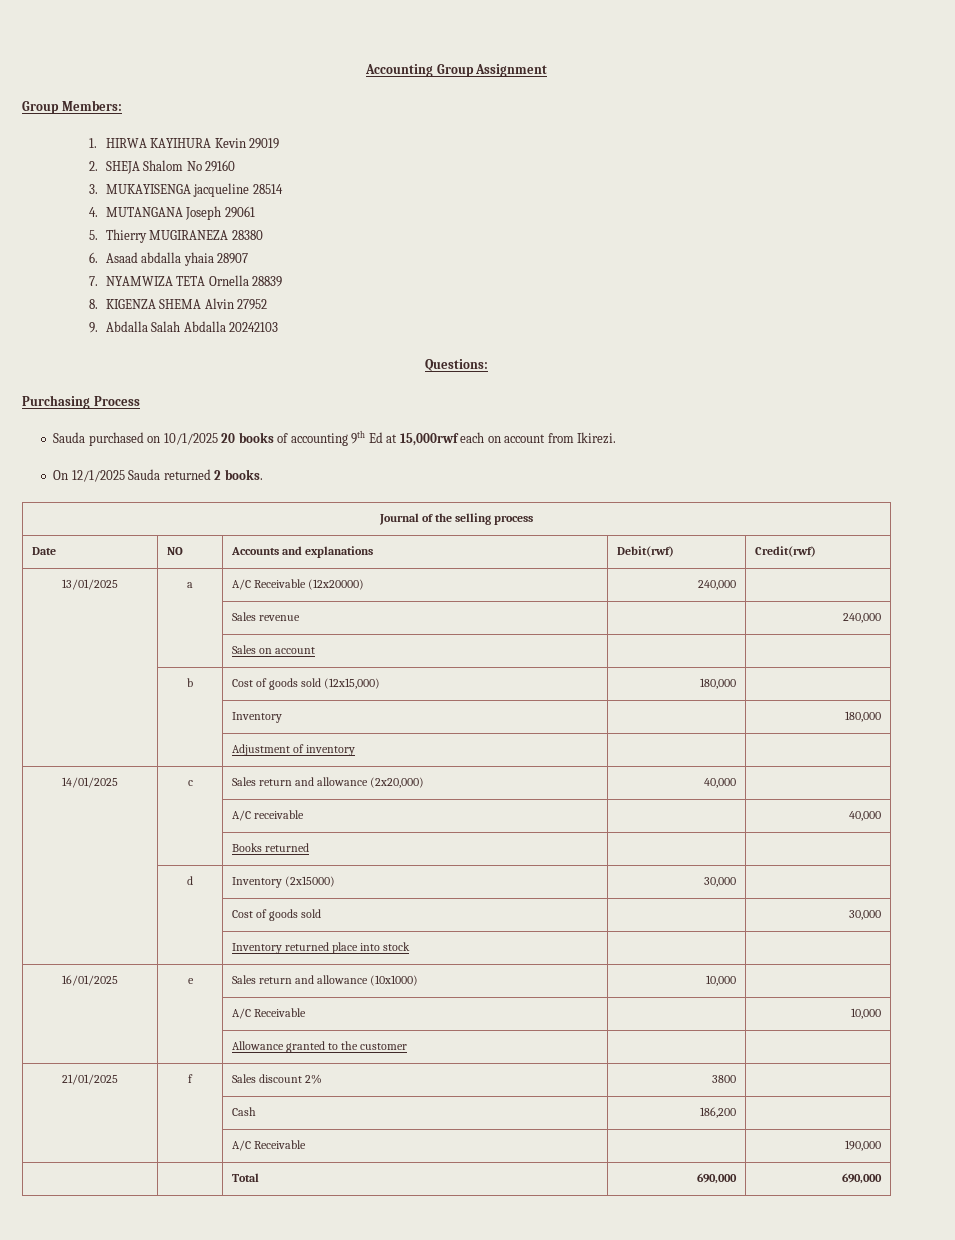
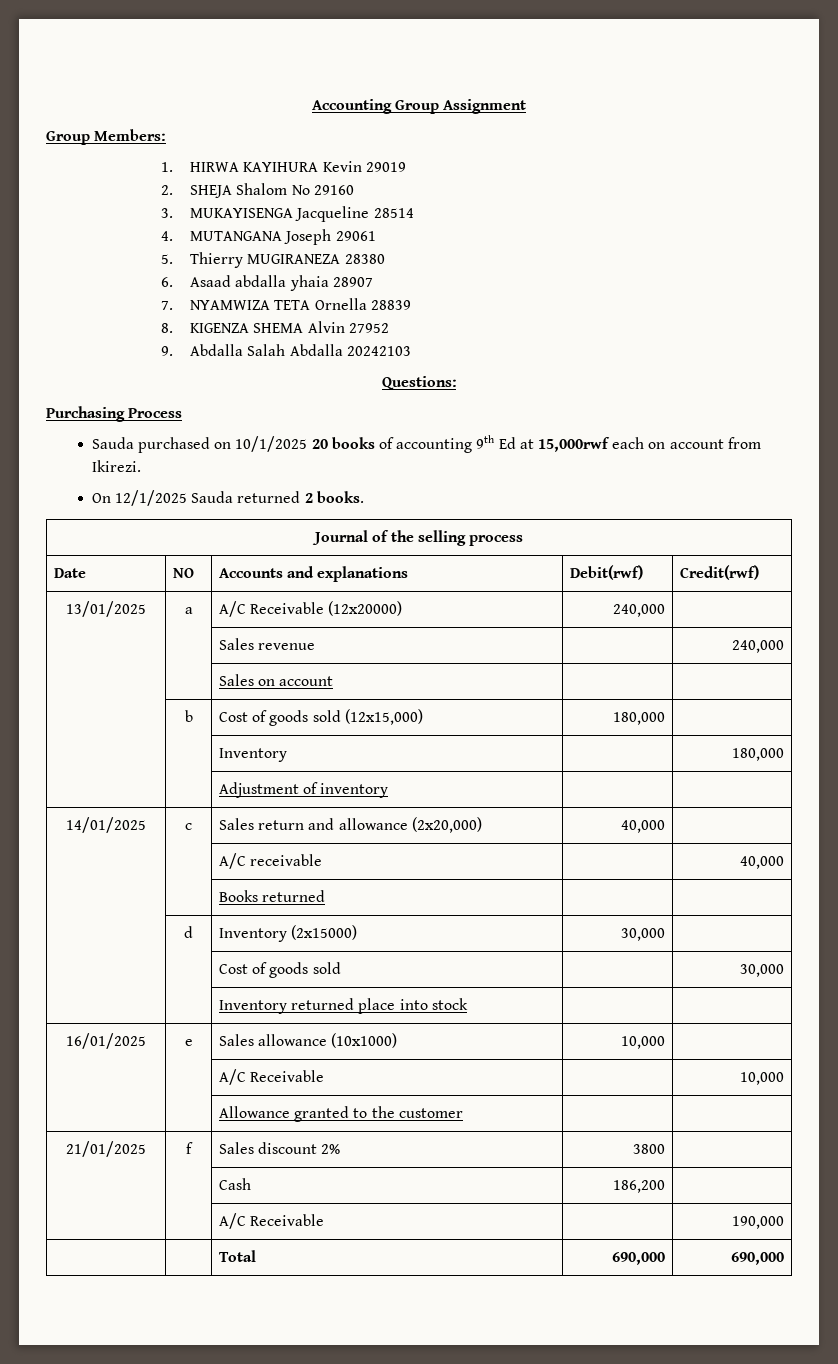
[193,183,250,197] jacqueline -> [295,206,370,222] Jacqueline
[258,975,315,984] return and -> (254, 1040) none

